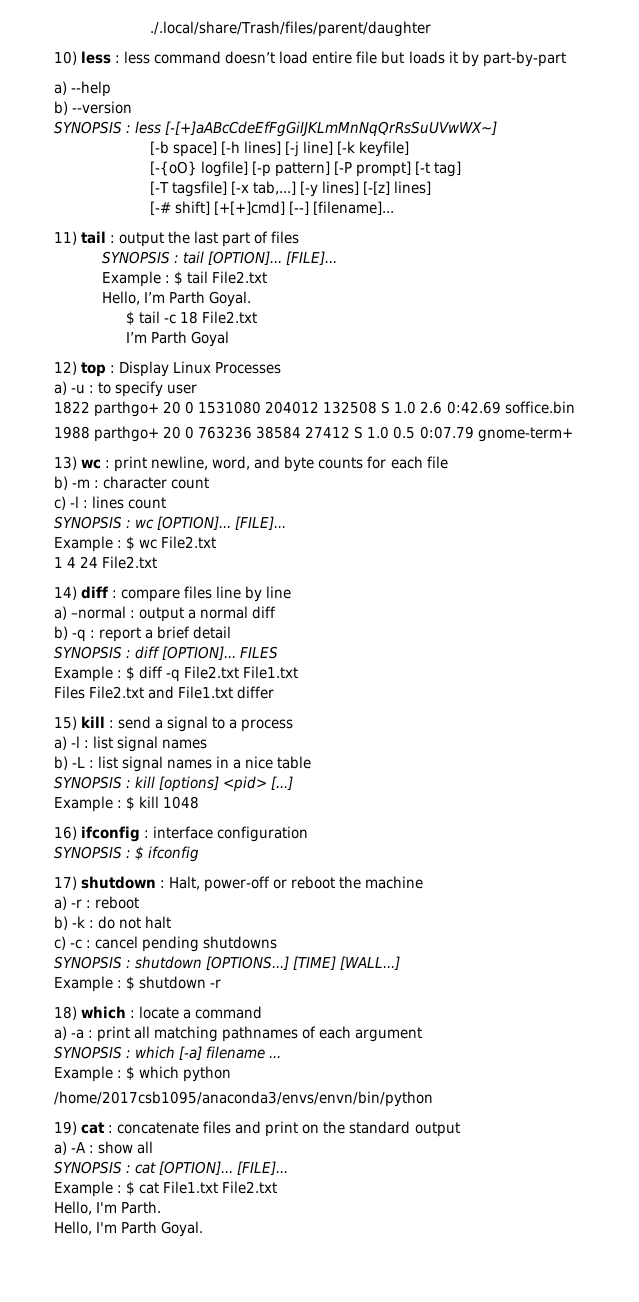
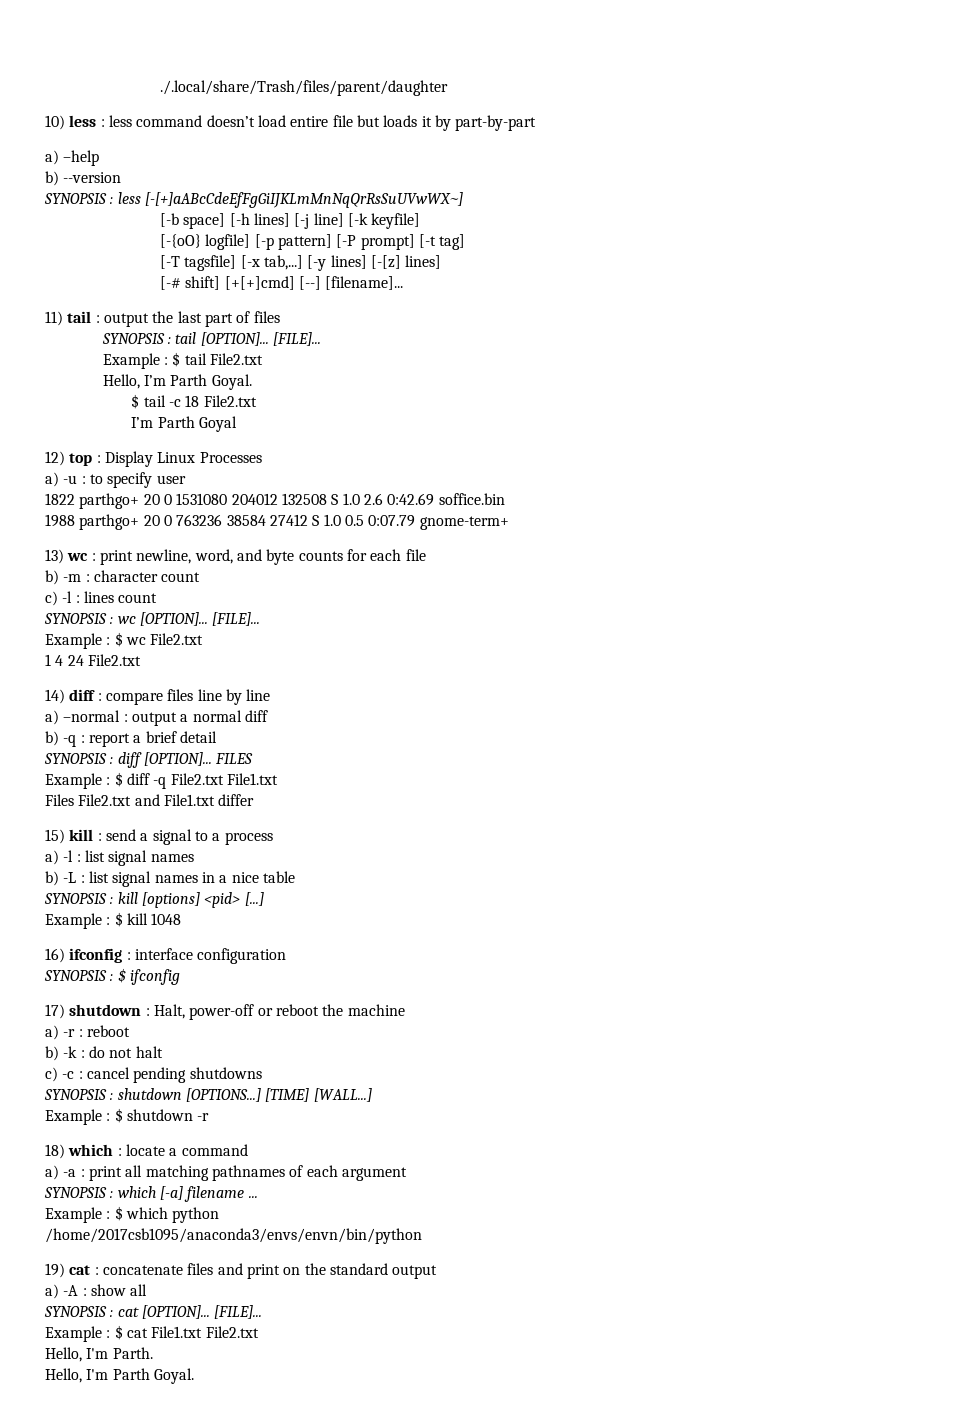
[71,81,112,97] --help -> [63,150,100,166] –help

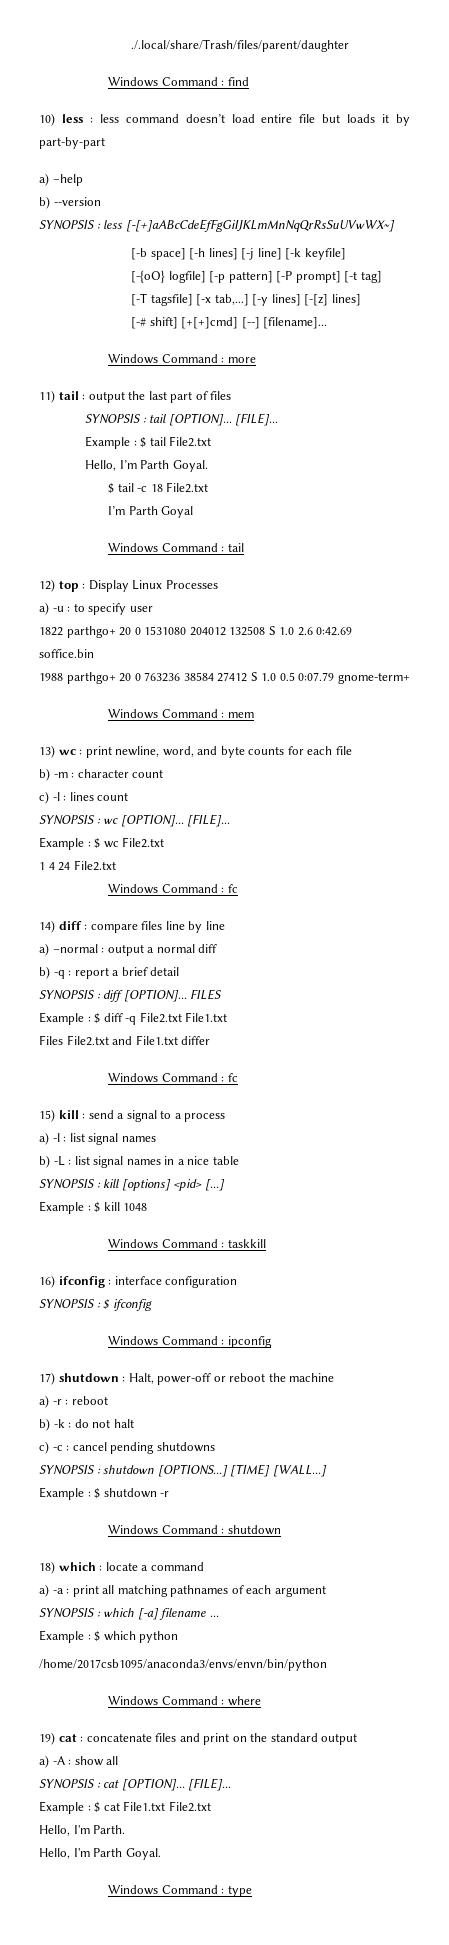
(449, 88) none -> [108,77,249,87] // Windows Command : find
(404, 283) none -> [108,354,256,364] // Windows Command : more
(237, 424) none -> [108,543,244,553] // Windows Command : tail
(509, 523) none -> [108,709,254,719] // Windows Command : mem
(141, 660) none -> [108,884,238,894] // Windows Command : fc
(255, 800) none -> [108,1073,238,1083] // Windows Command : fc
(182, 919) none -> [108,1239,266,1249] // Windows Command : taskkill
(180, 977) none -> [108,1336,272,1348] // Windows Command : ipconfig
(210, 1117) none -> [108,1525,281,1535] // Windows Command : shutdown
(422, 1236) none -> [108,1696,261,1706] // Windows Command : where
(194, 1376) none -> [108,1885,252,1897] // Windows Command : type

